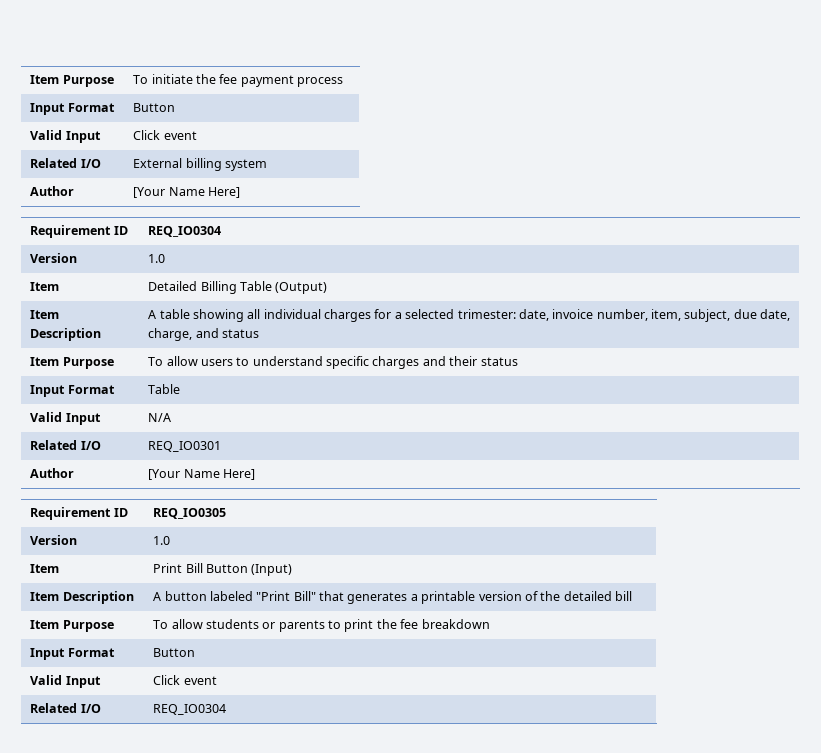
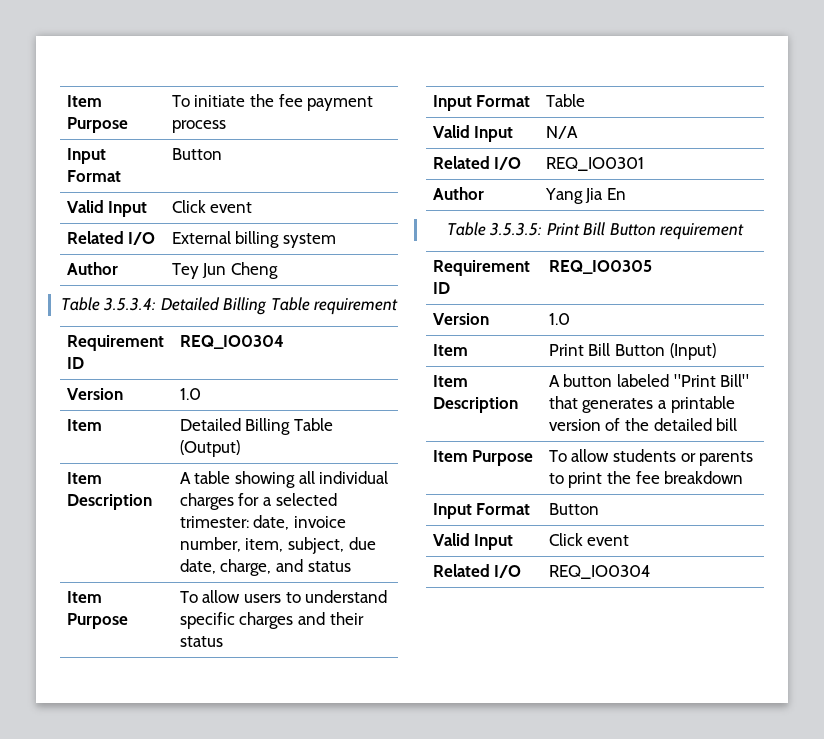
[133,187,240,198] [Your Name Here] -> [171,262,279,279] [60,297,399,315] Tey Jun Cheng // Table 3.5.3.4: Detailed Billing Table requirement
[148,469,255,480] [Your Name Here] -> [544,188,627,204] [446,222,745,240] Yang Jia En // Table 3.5.3.5: Print Bill Button requirement

